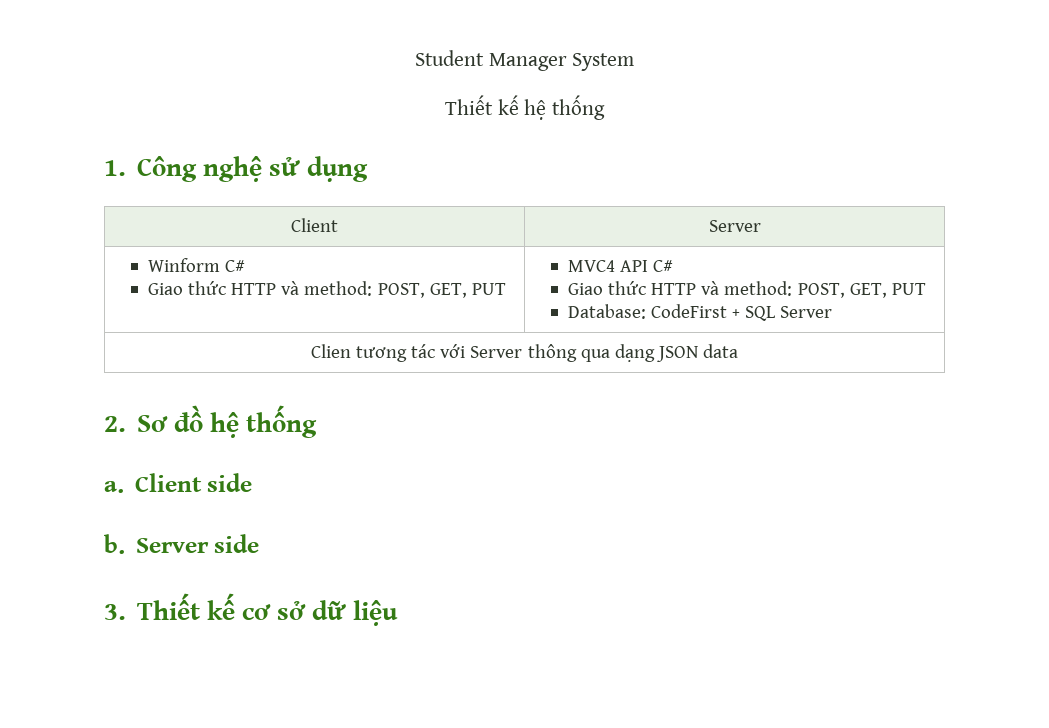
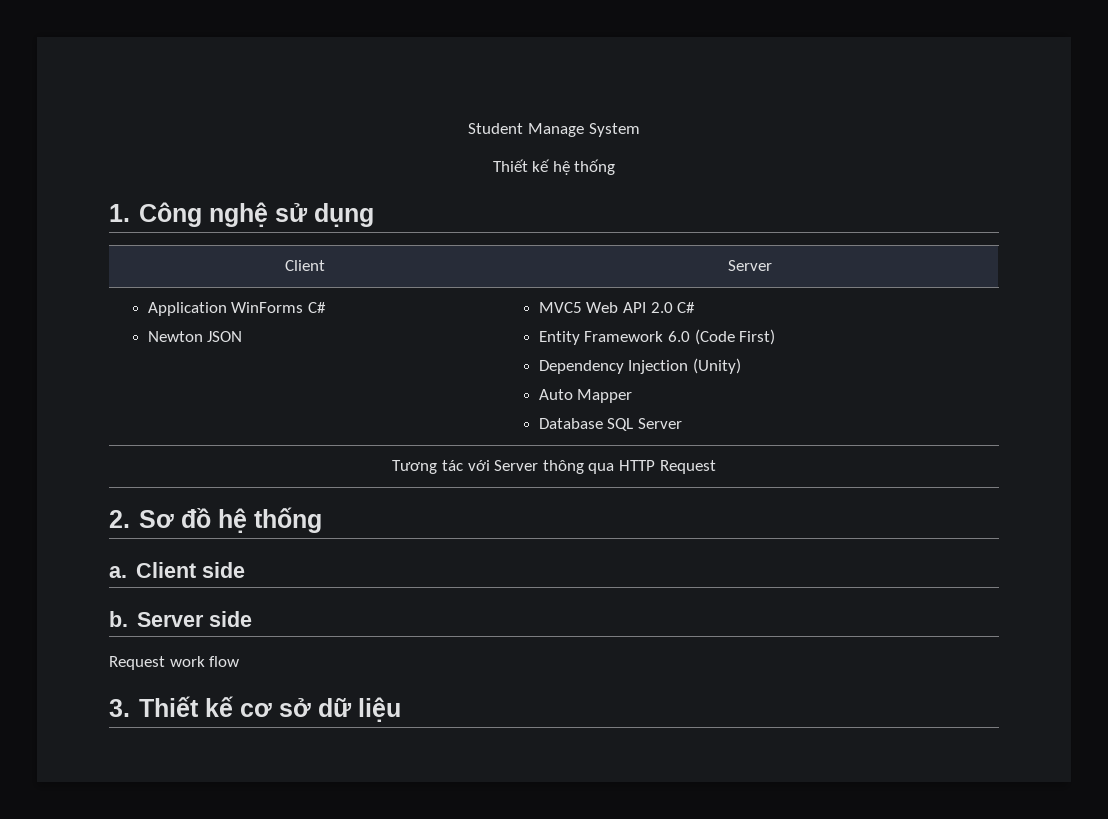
[488,53,567,71] Manager -> [528,123,584,137] Manage
[147,258,246,272] [147,281,506,298] [567,260,674,272] [567,281,926,298] [567,304,741,319] Winform C# // Giao thức HTTP và method: POST, GET, PUT | MVC4 API C# // Giao thức HTTP và method: POST, GET, PUT // Database: CodeFirst + -> [147,302,326,316] [147,331,243,342] [538,302,696,313] [538,329,776,345] [538,358,741,374] [538,389,633,403] [538,418,603,429] Application WinForms C# // Newton JSON | MVC5 Web API 2.0 C# // Entity Framework 6.0 (Code First) // Dependency Injection (Unity) // Auto Mapper // Database
[310,344,408,362] Clien tương -> [392,460,438,474] Tương
[614,344,739,362] dạng JSON data -> [618,460,716,474] HTTP Request
(260, 543) none -> [109,656,240,670] // Request work flow

